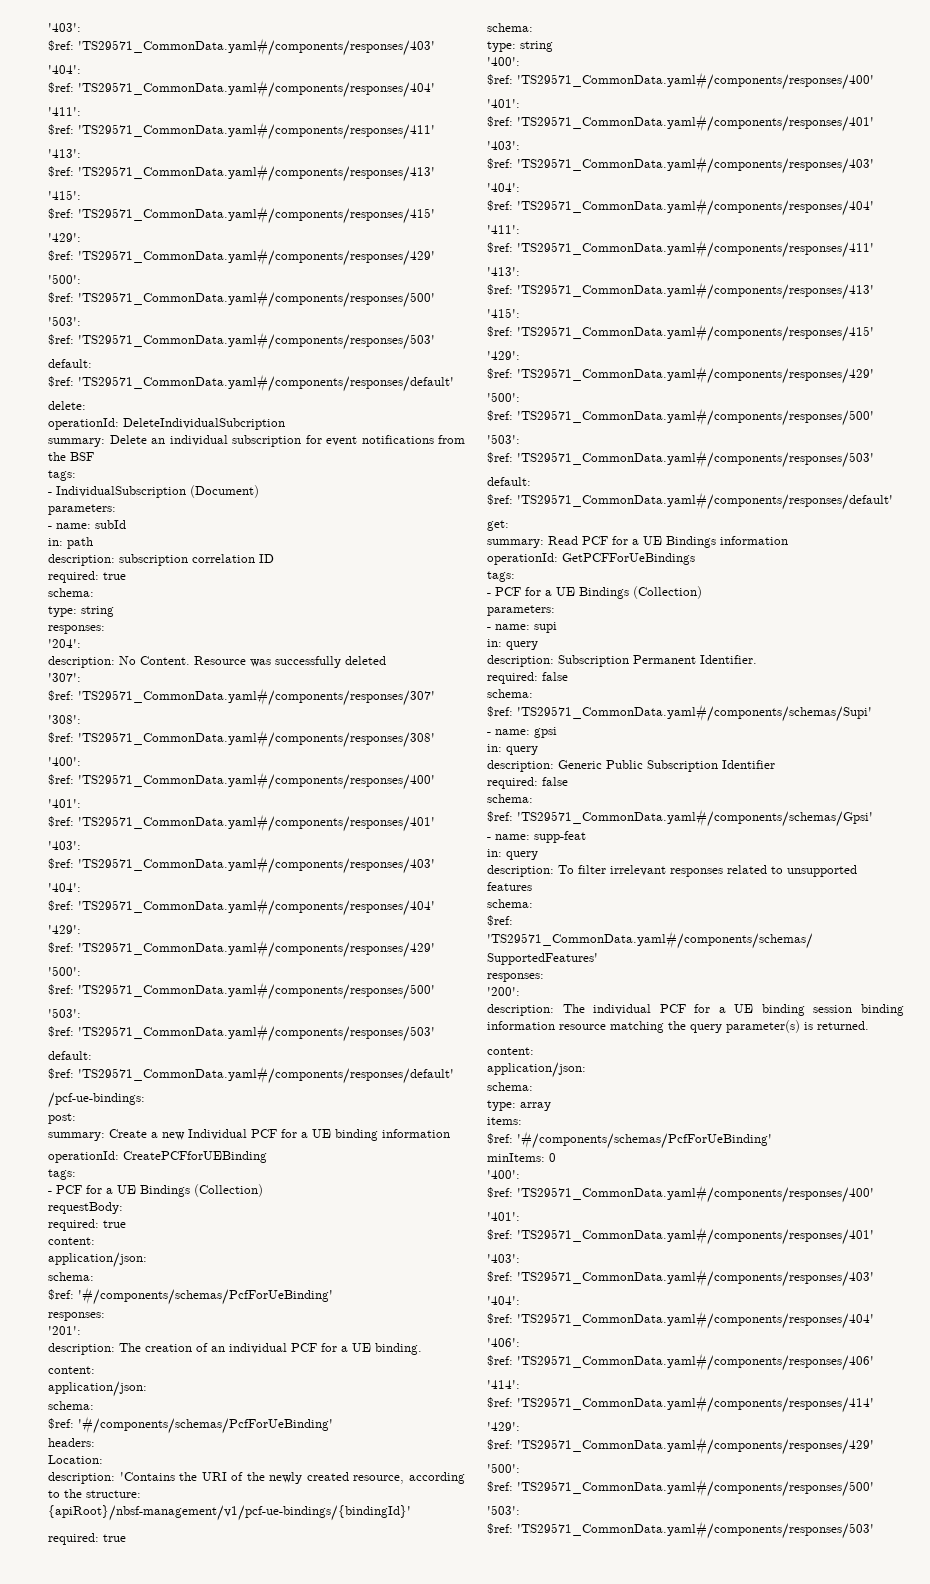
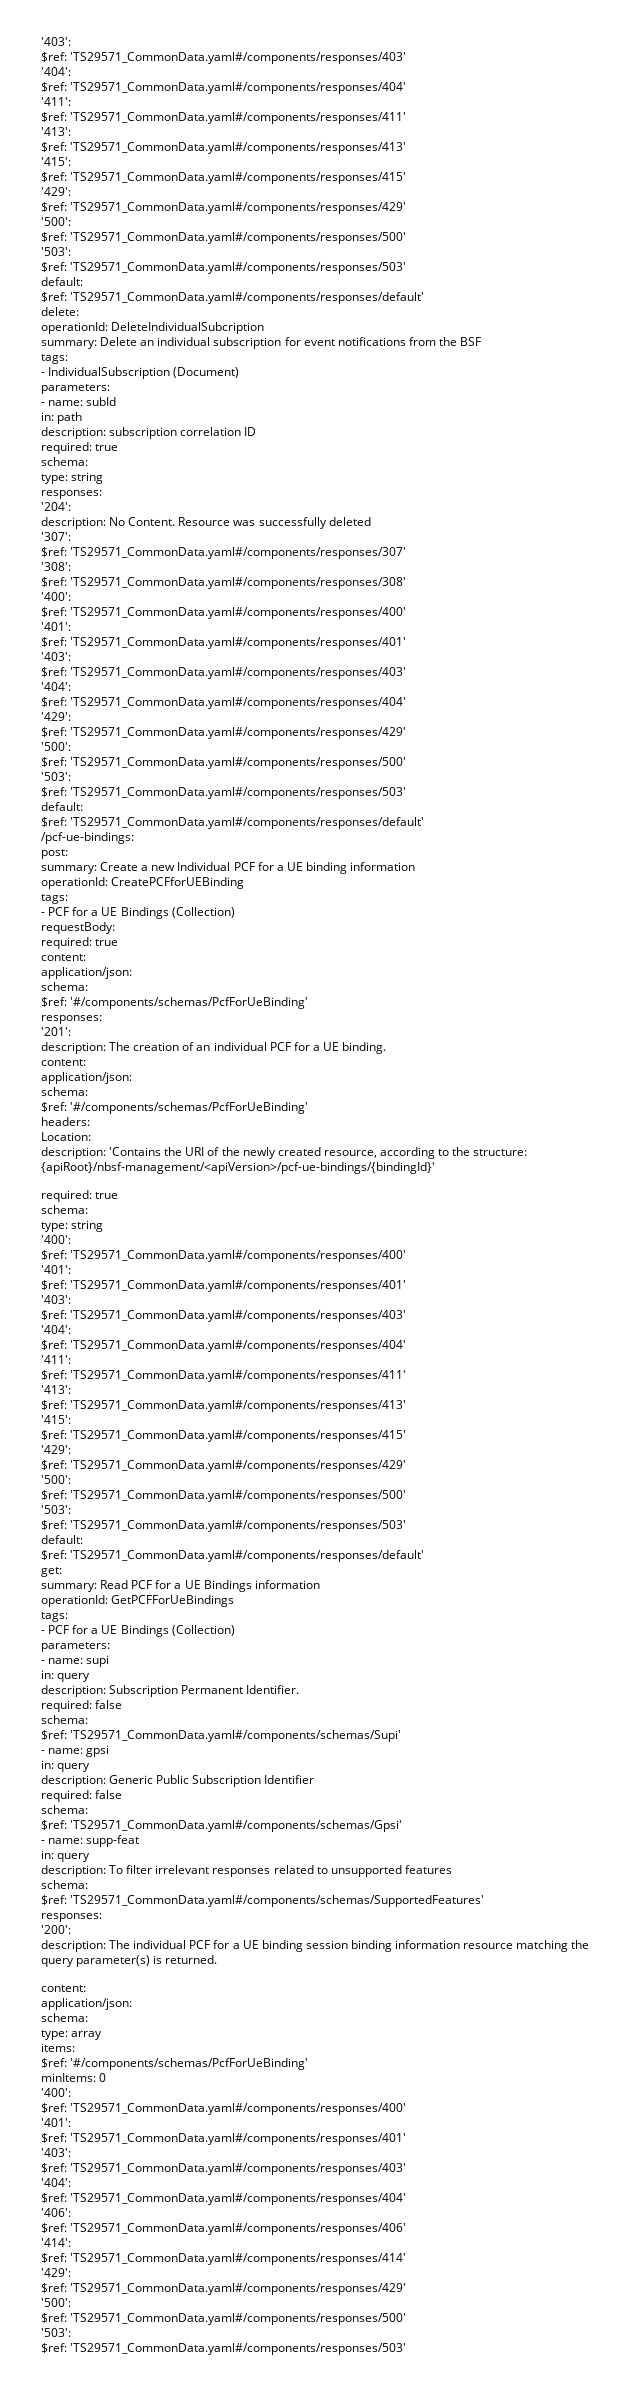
[48,1505,411,1521] {apiRoot}/nbsf-management/v1/pcf-ue-bindings/{bindingId}' -> [41,1162,435,1174] {apiRoot}/nbsf-management/<apiVersion>/pcf-ue-bindings/{bindingId}'

